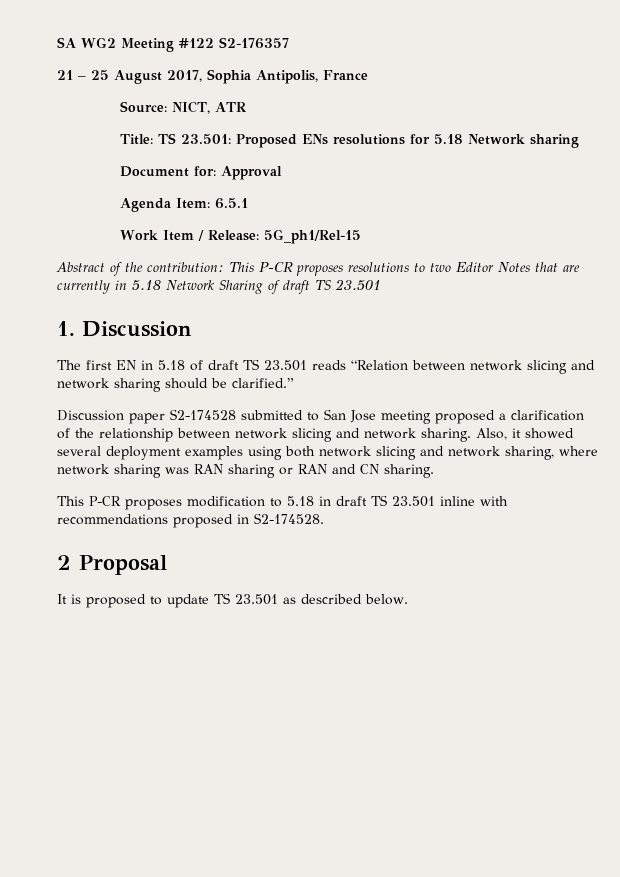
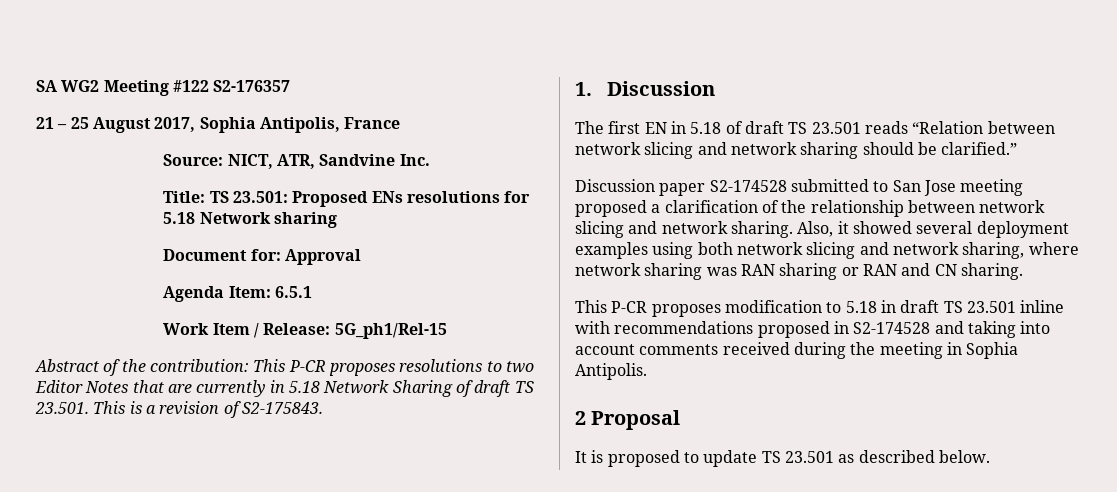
[214,102,246,112] ATR -> [277,154,430,169] ATR, Sandvine Inc.
[335,279,381,291] 23.501 -> [35,401,323,418] 23.501. This is a revision of S2-175843.
[254,513,324,524] S2-174528. -> [853,321,1051,338] [575,342,1019,359] [575,363,647,380] S2-174528 and taking into account comments received during the meeting in Sophia Antipolis.

